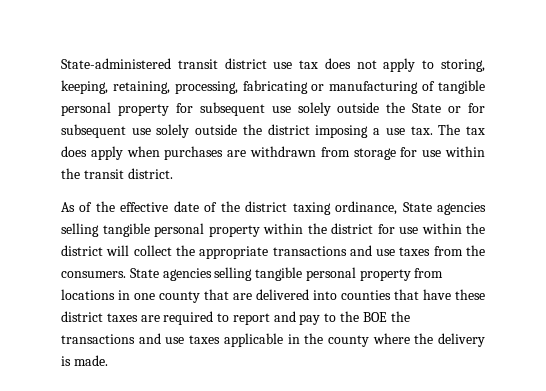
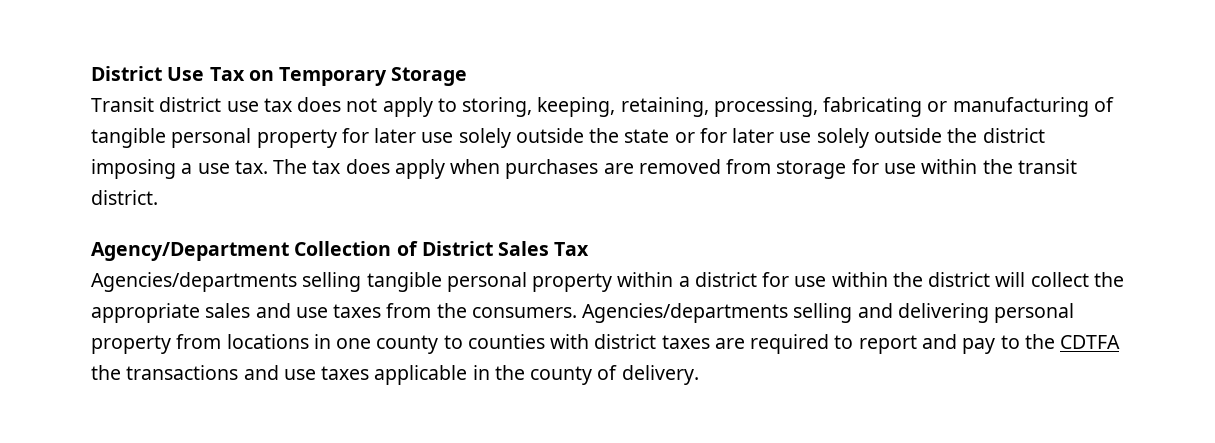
[61,58,218,69] State-administered transit -> [91,66,468,86] [91,97,154,112] District Use Tax on Temporary Storage // Transit
[199,102,442,116] subsequent use solely outside the State -> [374,128,670,148] later use solely outside the state
[61,124,126,138] subsequent -> [732,128,775,143] later
[250,146,316,157] withdrawn -> [638,159,721,174] removed
[61,201,486,215] As of the effective date of the district taxing ordinance, State agencies -> [91,241,590,261] [91,272,297,292] Agency/Department Collection of District Sales Tax // Agencies/departments
[307,223,327,234] the -> [678,276,690,287] a
[272,246,347,256] transactions -> [205,303,251,318] sales
[129,267,303,281] State agencies selling tangible -> [582,303,989,323] Agencies/departments selling and delivering
[204,289,485,300] that are delivered into counties that have these -> [443,334,590,349] to counties with
[362,312,387,322] BOE -> [1060,335,1121,349] CDTFA
[372,333,485,347] [61,355,108,366] where the delivery is made. -> [597,365,699,385] of delivery.

